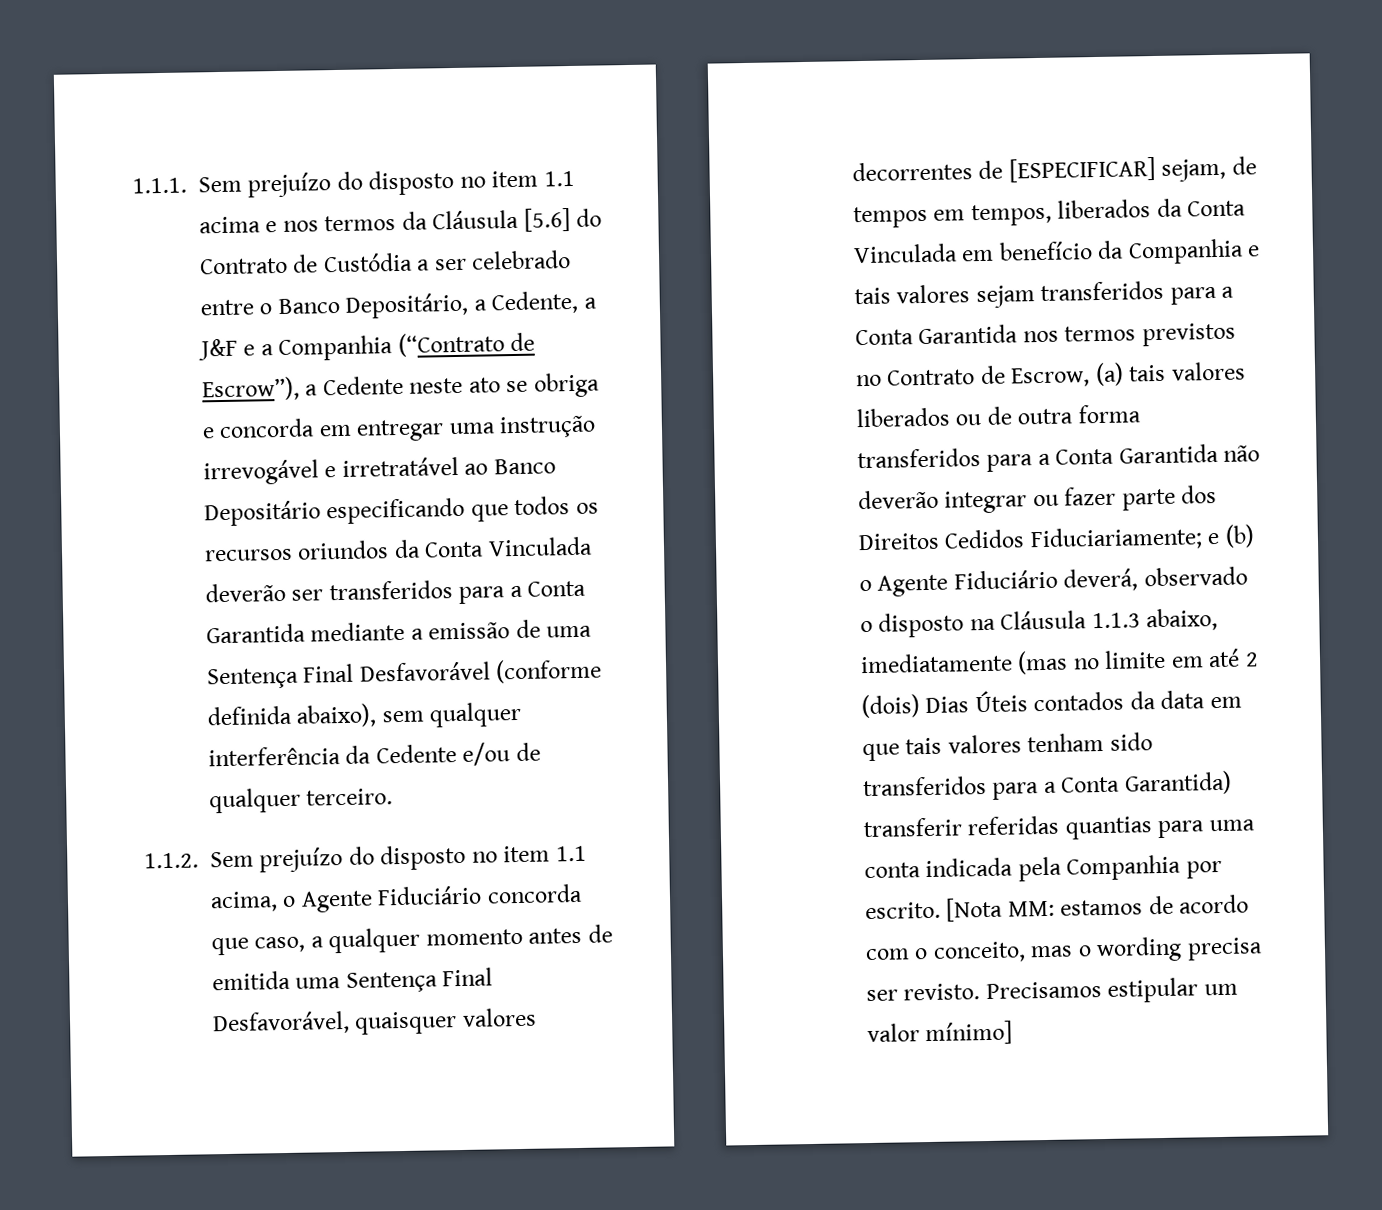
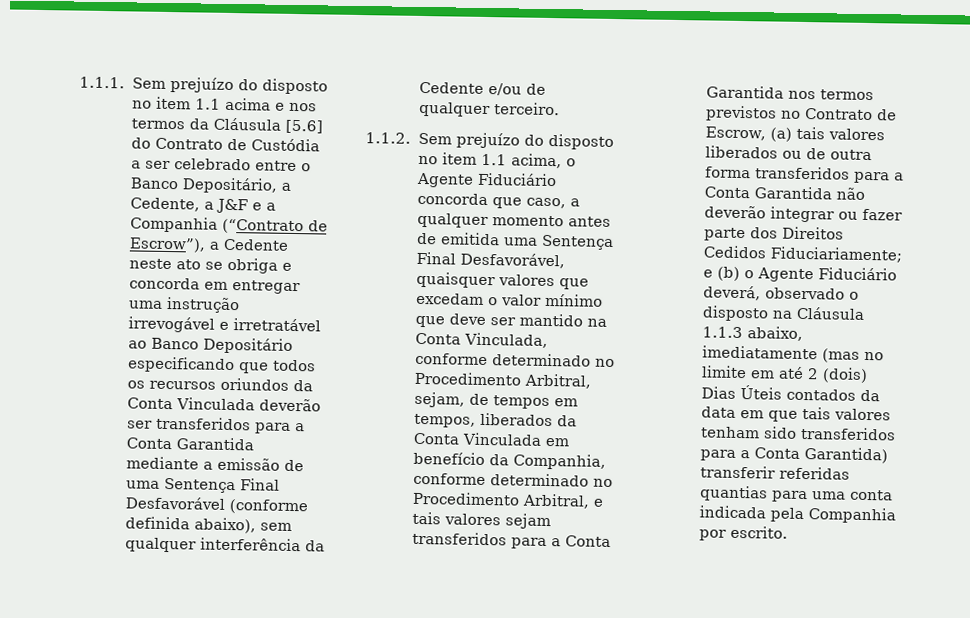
[852,156,1156,183] decorrentes de [ESPECIFICAR] -> [558,278,589,290] [415,292,603,307] [414,313,607,328] [414,332,548,348] [414,352,615,368] [413,371,591,389] que excedam o valor mínimo que deve ser mantido na Conta Vinculada, conforme determinado no Procedimento Arbitral,
[1127,238,1244,265] Companhia -> [512,453,606,470] [412,472,613,488] [411,491,590,509] Companhia, conforme determinado no Procedimento Arbitral,
[946,894,1250,922] [865,936,1263,963] [866,977,1238,1003] [867,1020,1014,1046] [Nota MM: estamos de acordo com o conceito, mas o wording precisa ser revisto. Precisamos estipular um valor mínimo] -> (788, 532) none

